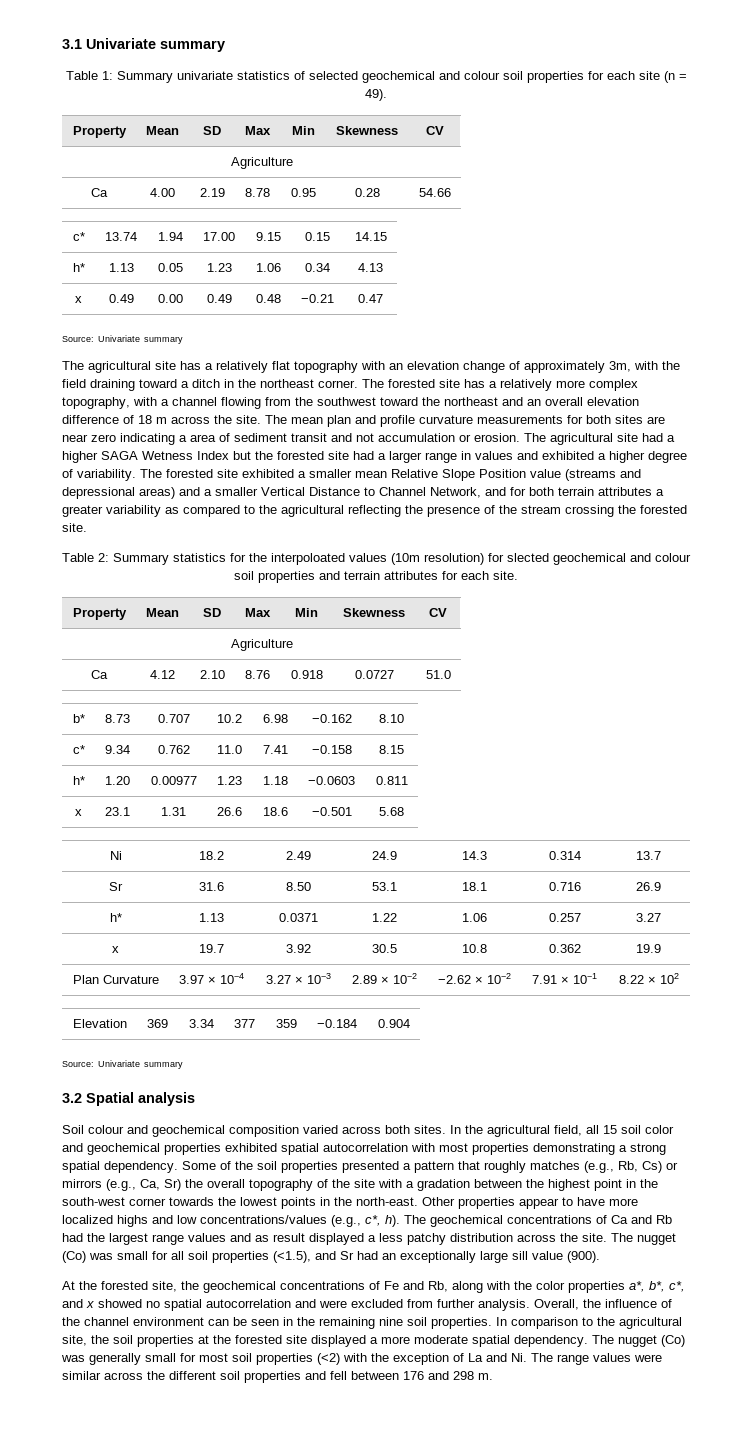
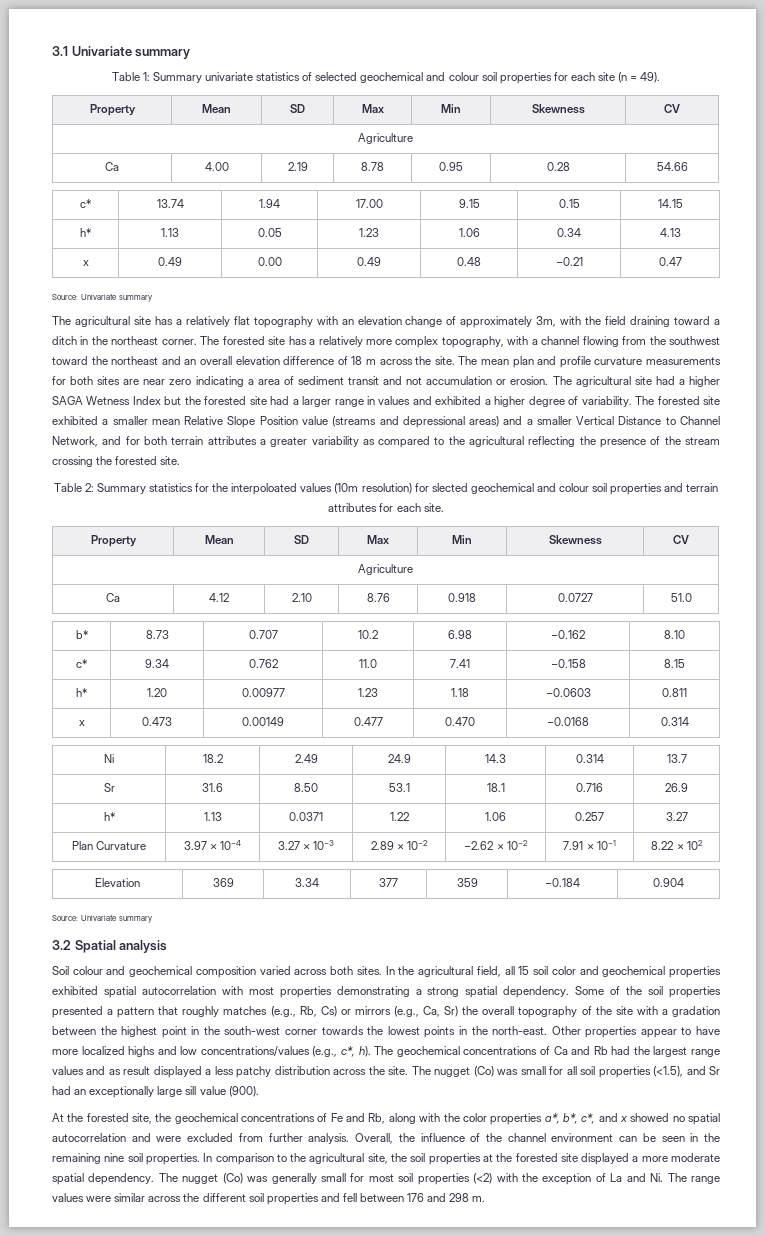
[105,807,130,816] [161,807,186,816] [217,807,242,816] [262,807,288,816] [311,807,352,816] [379,807,404,816] 23.1 | 1.31 | 26.6 | 18.6 | −0.501 | 5.68 -> [142,717,172,726] [242,717,284,726] [353,717,383,726] [445,717,475,726] [547,717,589,726] [660,717,689,726] 0.473 | 0.00149 | 0.477 | 0.470 | −0.0168 | 0.314
[112,946,119,953] [199,944,224,953] [285,944,311,953] [372,944,397,953] [462,944,487,953] [548,944,581,953] [636,944,661,953] // x | 19.7 | 3.92 | 30.5 | 10.8 | 0.362 | 19.9 -> (688, 816) none

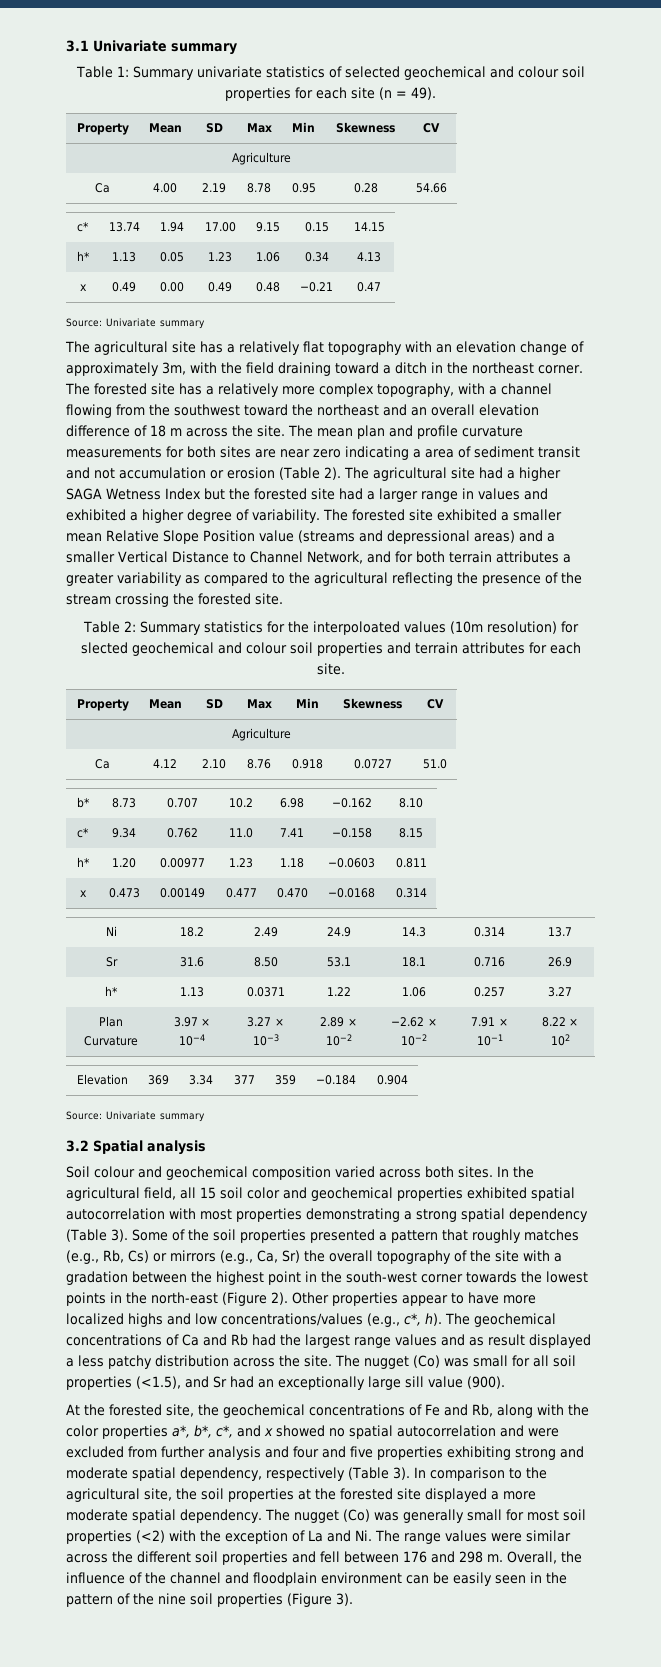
[510,376,549,385] erosion. -> [227,467,341,480] erosion (Table 2).
[503,986,570,998] dependency. -> [509,1208,588,1222] [66,1229,128,1242] dependency (Table 3).
[492,1026,548,1035] north-east. -> [151,1292,288,1306] north-east (Figure 2).
[308,1133,720,1144] [52,1153,200,1165] analysis. Overall, the influence of the channel environment can be seen in the remaining nine soil properties. -> [208,1446,584,1460] [66,1467,410,1481] analysis and four and five properties exhibiting strong and moderate spatial dependency, respectively (Table 3).
(486, 1199) none -> [507,1551,582,1564] [66,1572,567,1586] [66,1593,353,1607] Overall, the influence of the channel and floodplain environment can be easily seen in the pattern of the nine soil properties (Figure 3).

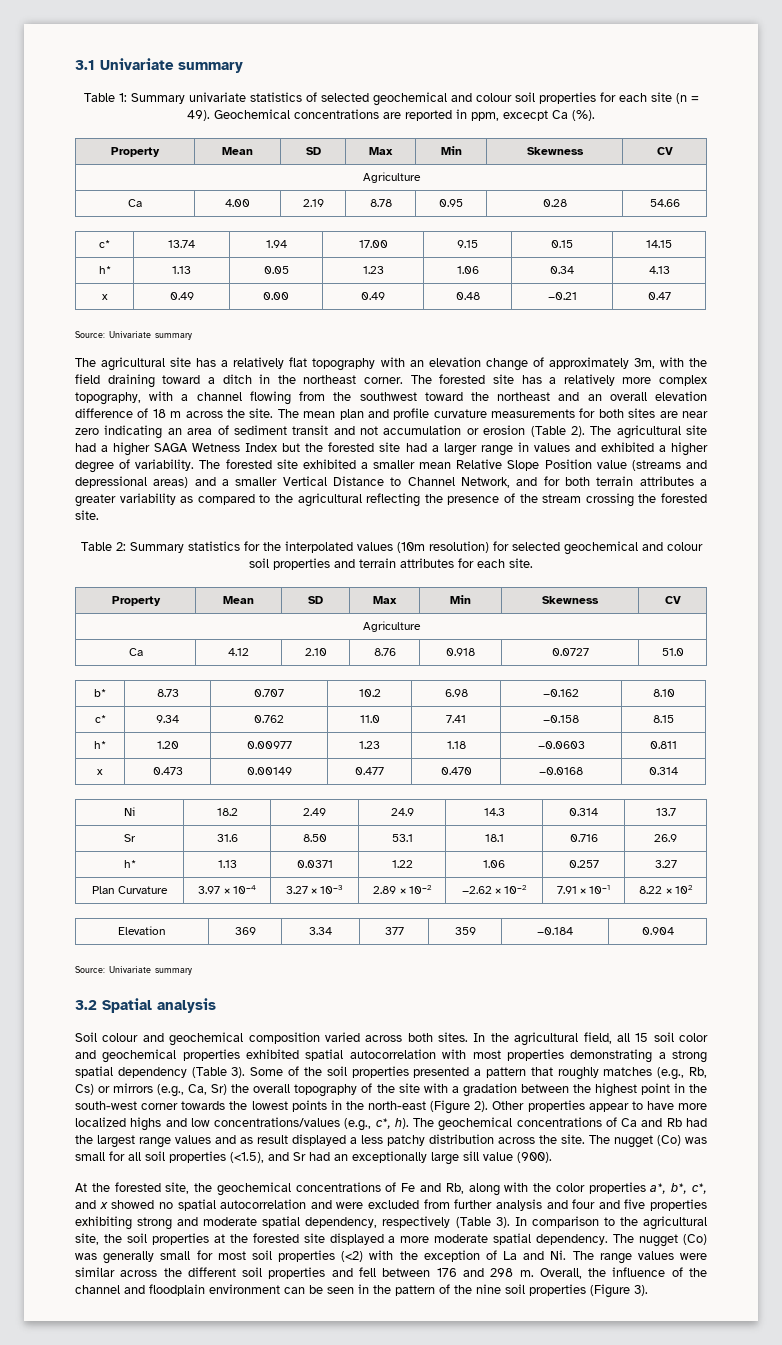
(436, 93) none -> [214,109,595,121] Geochemical concentrations are reported in ppm, excecpt Ca (%).
[413,449,421,458] a -> [167,428,182,435] an
[312,621,400,635] interpoloated -> [284,541,353,553] interpolated
[80,642,128,654] slected -> [511,542,560,551] selected
[453,1572,492,1586] easily -> (323, 1289) none

